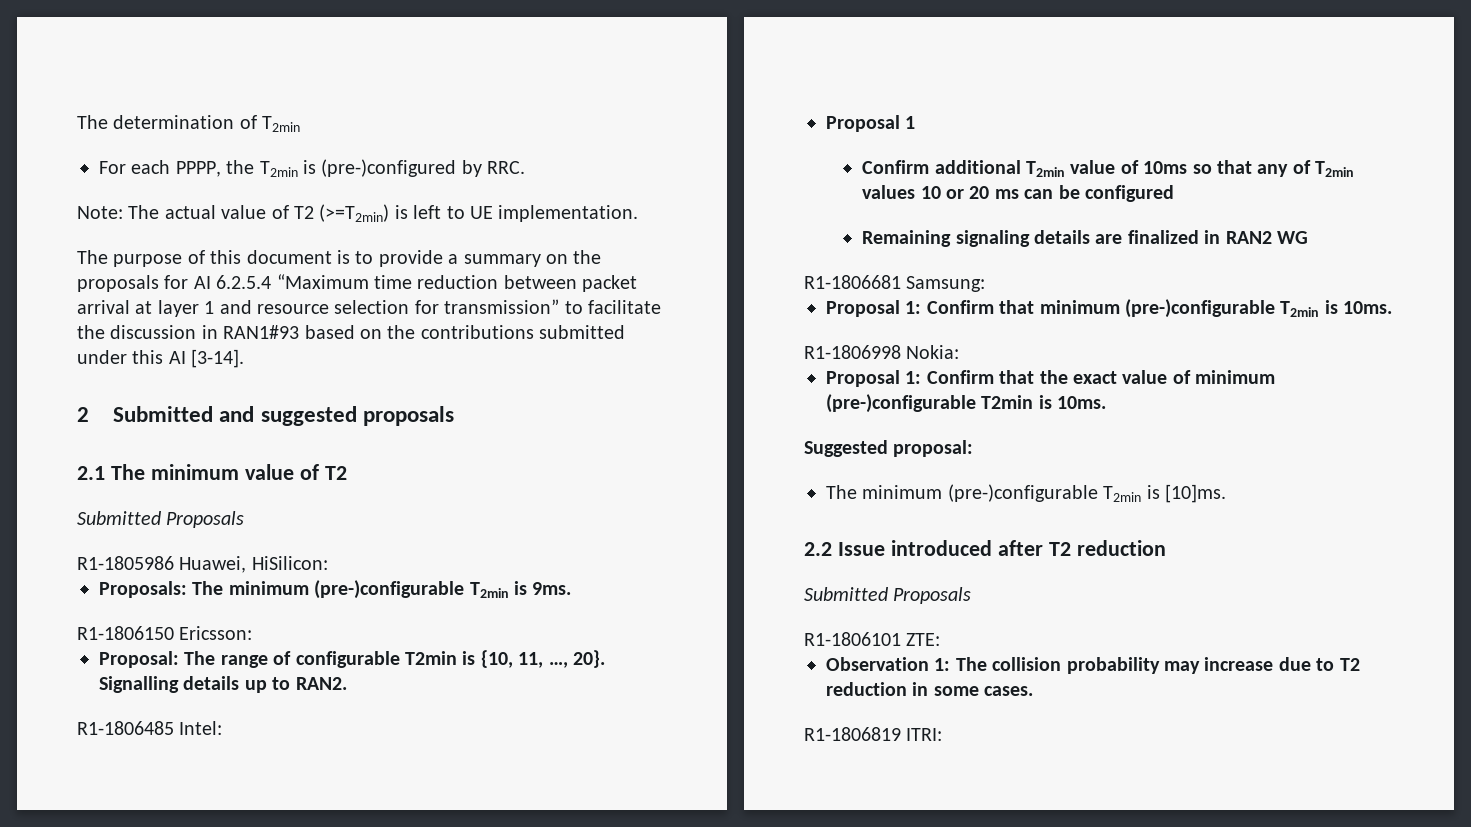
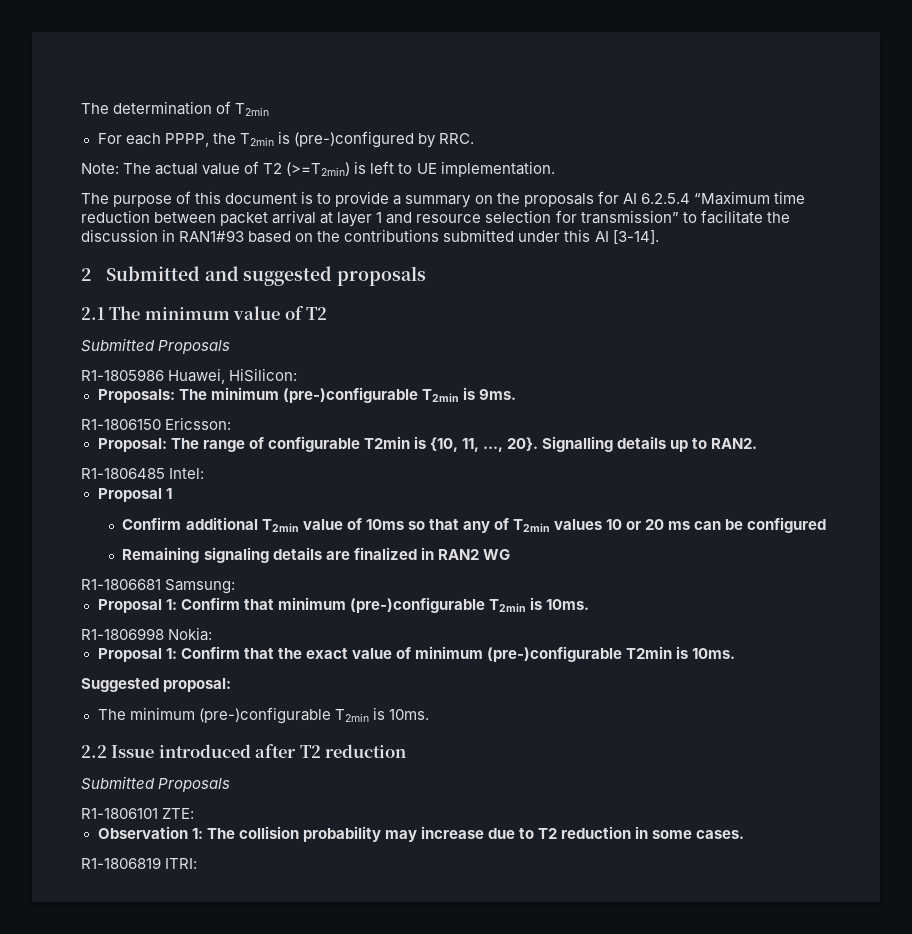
[1165,484,1226,503] [10]ms. -> [388,709,429,720] 10ms.

